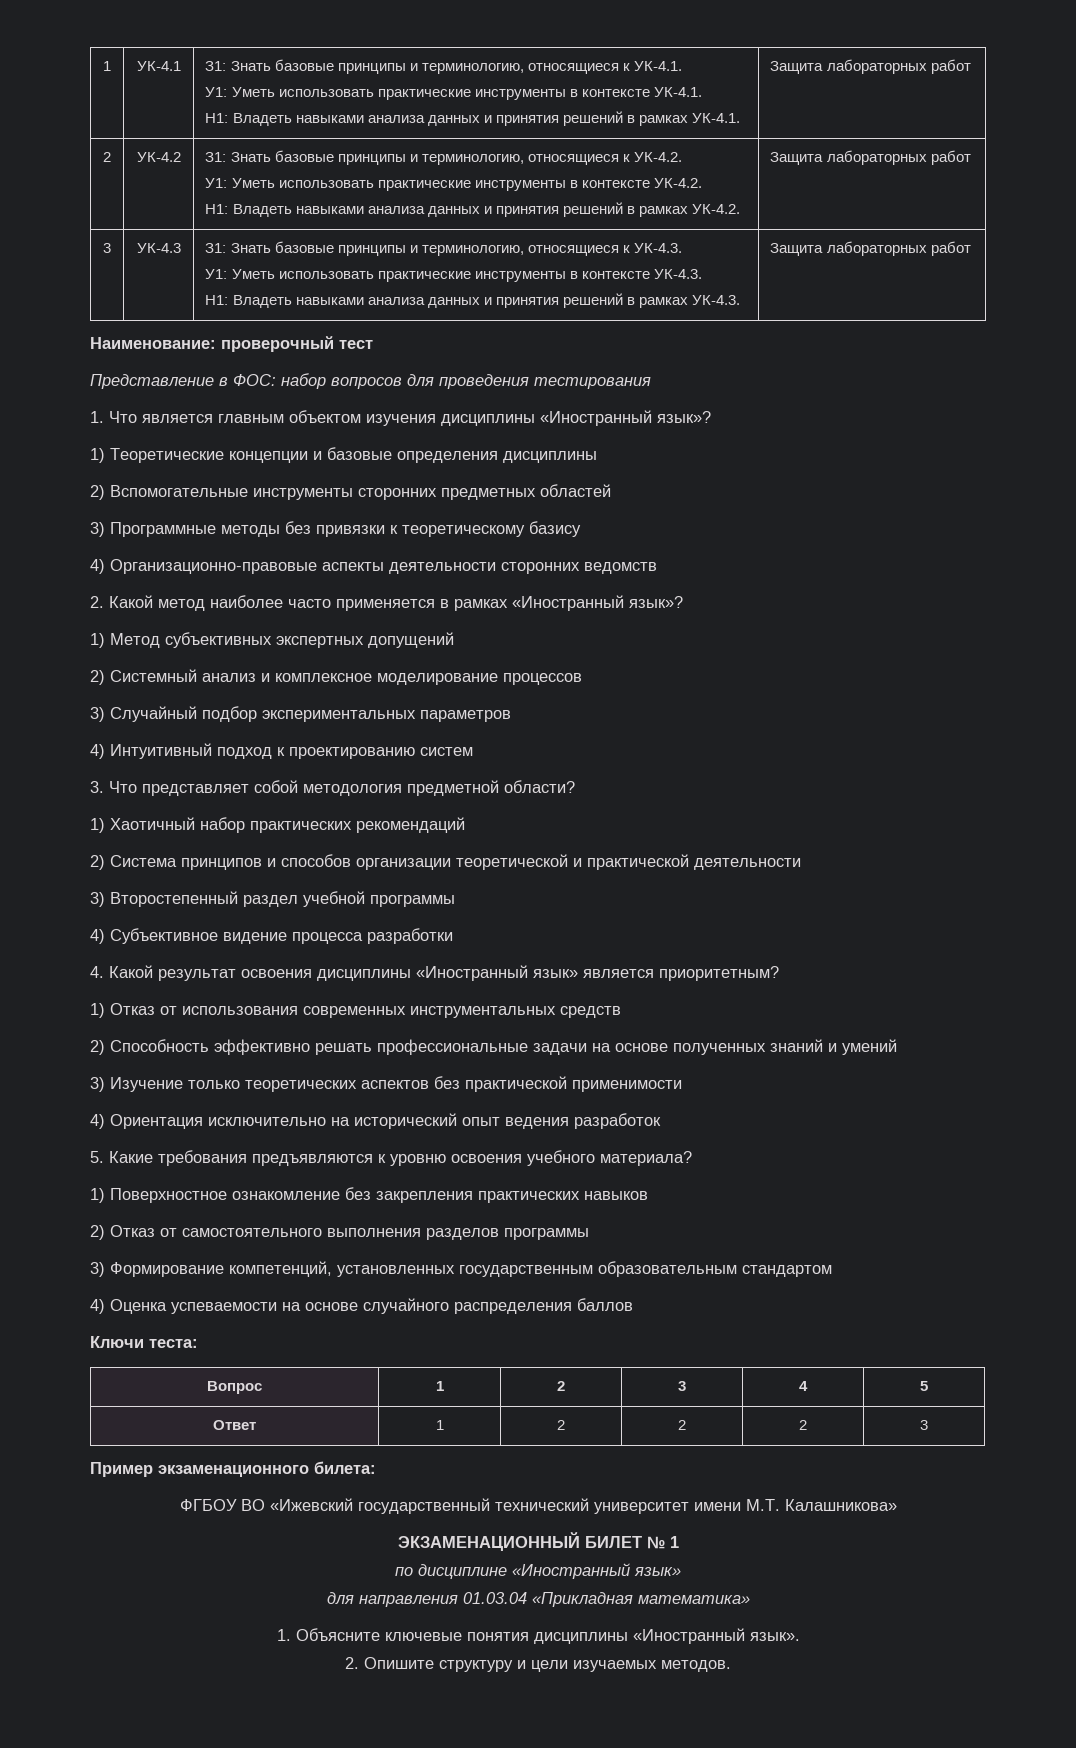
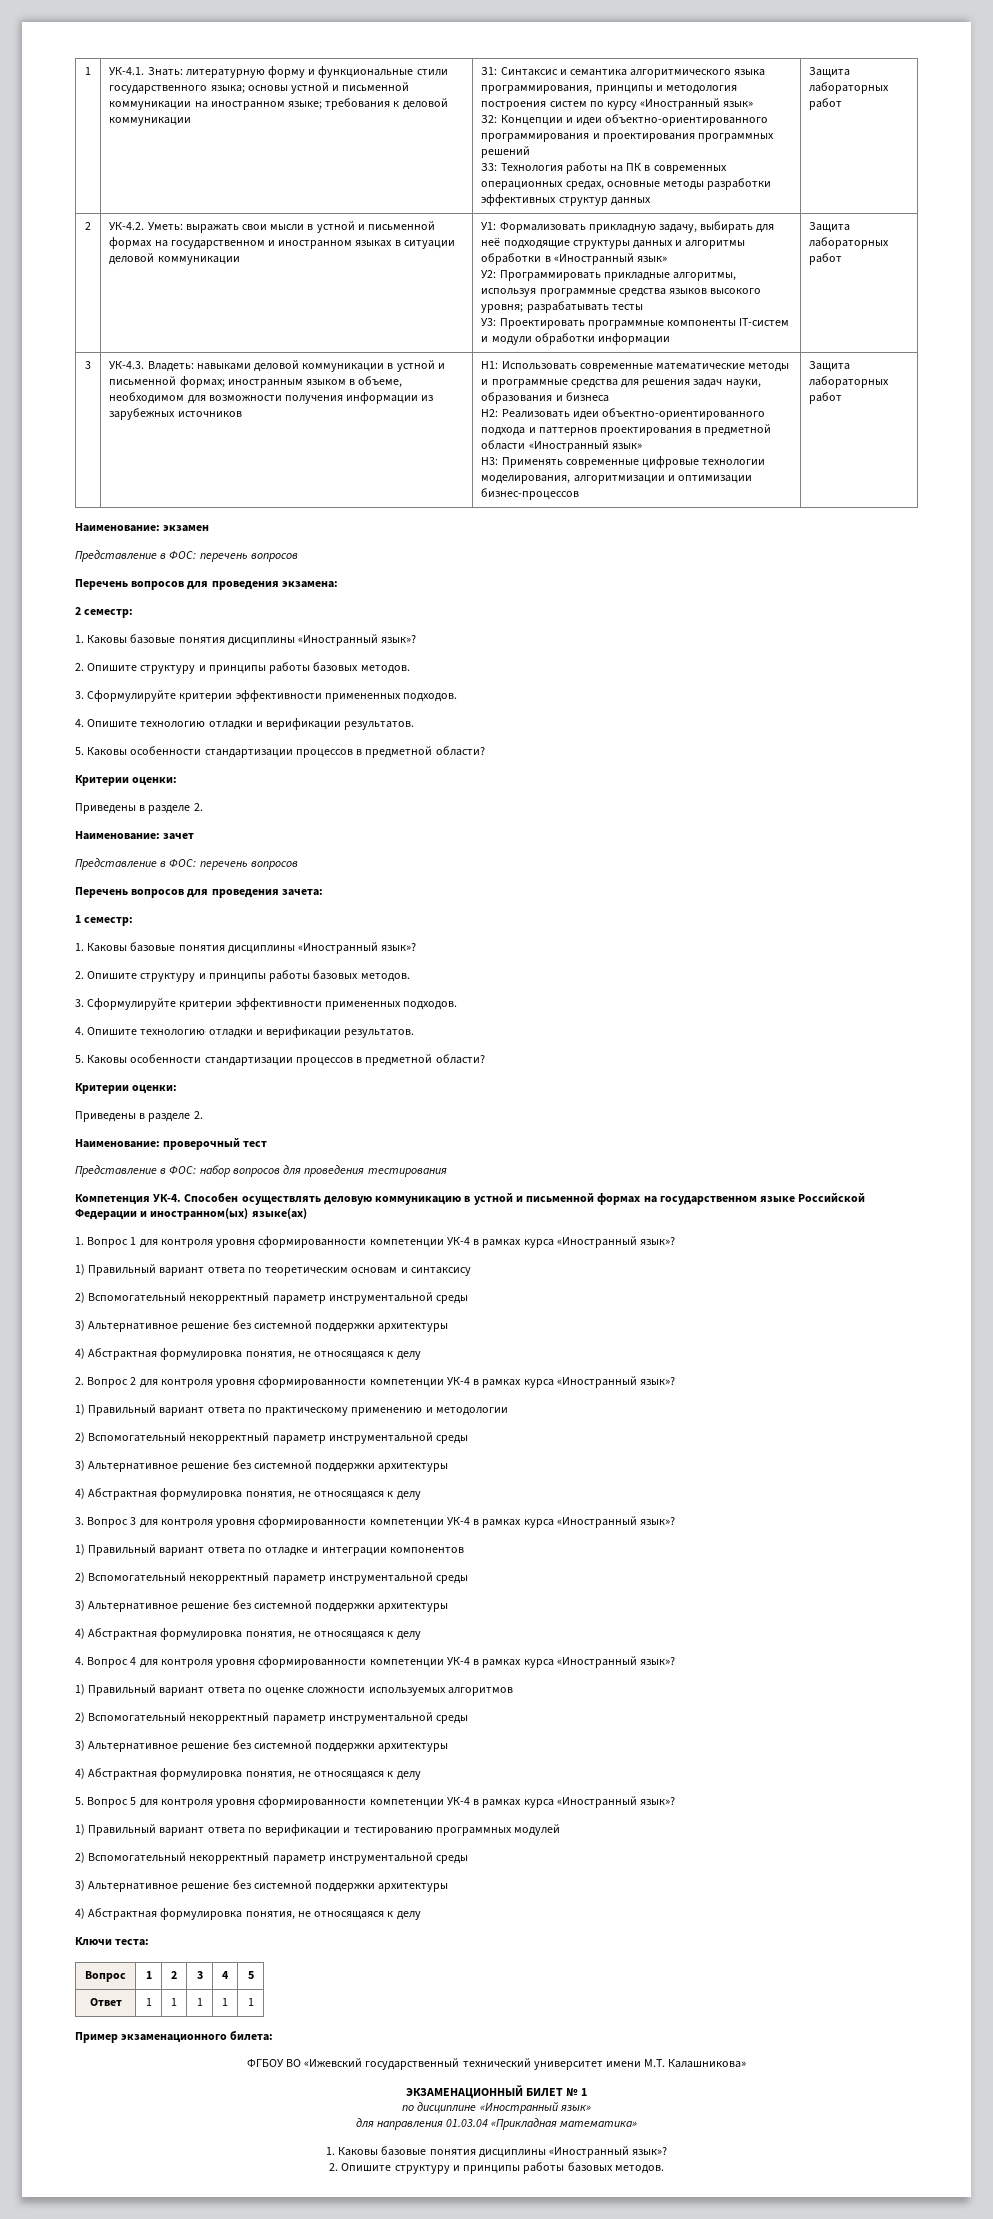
[103,61,111,71] [136,61,181,71] [205,59,682,74] [205,87,702,100] [205,111,740,126] [770,59,971,74] [103,152,111,162] [136,152,181,162] [205,150,682,165] [205,178,702,191] [205,202,740,217] [770,150,971,165] [103,243,111,253] [136,243,181,253] [205,241,682,256] [205,269,702,282] [205,293,740,308] [770,241,971,256] 1 | УК-4.1 | З1: Знать базовые принципы и терминологию, относящиеся к УК-4.1. // У1: Уметь использовать практические инструменты в контексте УК-4.1. // Н1: Владеть навыками анализа данных и принятия решений в рамках УК-4.1. | Защита лабораторных работ // 2 | УК-4.2 | З1: Знать базовые принципы и терминологию, относящиеся к УК-4.2. // У1: Уметь использовать практические инструменты в контексте УК-4.2. // Н1: Владеть навыками анализа данных и принятия решений в рамках УК-4.2. | Защита лабораторных работ // 3 | УК-4.3 | З1: Знать базовые принципы и терминологию, относящиеся к УК-4.3. // У1: Уметь использовать практические инструменты в контексте УК-4.3. // Н1: Владеть навыками анализа данных и принятия решений в рамках УК-4.3. | Защита лабораторных работ -> [85,67,91,75] [109,66,448,78] [109,82,410,94] [109,98,448,110] [109,117,192,126] [481,67,766,78] [481,85,737,94] [481,98,754,110] [481,114,769,126] [481,133,774,142] [481,146,531,158] [481,162,727,174] [481,178,772,190] [481,194,651,206] [809,67,851,78] [809,82,890,94] [809,98,843,110] [85,222,91,230] [109,221,436,233] [109,237,455,249] [109,253,240,265] [481,221,775,233] [481,237,746,249] [481,253,667,265] [481,270,736,281] [481,288,762,297] [481,301,643,313] [481,318,790,329] [481,333,670,345] [809,222,851,233] [809,237,890,249] [809,253,843,265] [85,361,91,369] [109,360,445,372] [109,376,403,388] [109,392,434,404] [109,408,242,420] [481,361,790,372] [481,379,761,388] [481,392,609,404] [481,408,765,420] [481,424,772,436] [481,440,642,452] [481,456,766,468] [481,475,752,484] [481,488,580,500] [809,361,851,372] [809,376,890,388] [809,392,843,404] [75,523,210,532] [75,550,298,562] [75,579,338,590] [75,607,134,618] [75,634,417,646] [75,662,410,674] [75,690,458,702] [75,718,415,730] [75,746,485,758] [75,775,178,786] [75,803,203,814] [75,831,195,840] [75,858,298,870] [75,887,323,898] [75,915,134,926] [75,942,417,954] [75,970,410,982] [75,998,458,1010] [75,1026,415,1038] [75,1054,485,1066] [75,1083,178,1094] [75,1111,203,1122] 1 | УК-4.1. Знать: литературную форму и функциональные стили государственного языка; основы устной и письменной коммуникации на иностранном языке; требования к деловой коммуникации | З1: Синтаксис и семантика алгоритмического языка программирования, принципы и методология построения систем по курсу «Иностранный язык» // З2: Концепции и идеи объектно-ориентированного программирования и проектирования программных решений // З3: Технология работы на ПК в современных операционных средах, основные методы разработки эффективных структур данных | Защита лабораторных работ // 2 | УК-4.2. Уметь: выражать свои мысли в устной и письменной формах на государственном и иностранном языках в ситуации деловой коммуникации | У1: Формализовать прикладную задачу, выбирать для неё подходящие структуры данных и алгоритмы обработки в «Иностранный язык» // У2: Программировать прикладные алгоритмы, используя программные средства языков высокого уровня; разрабатывать тесты // У3: Проектировать программные компоненты IT-систем и модули обработки информации | Защита лабораторных работ // 3 | УК-4.3. Владеть: навыками деловой коммуникации в устной и письменной формах; иностранным языком в объеме, необходимом для возможности получения информации из зарубежных источников | Н1: Использовать современные математические методы и программные средства для решения задач науки, образования и бизнеса // Н2: Реализовать идеи объектно-ориентированного подхода и паттернов проектирования в предметной области «Иностранный язык» // Н3: Применять современные цифровые технологии моделирования, алгоритмизации и оптимизации бизнес-процессов | Защита лабораторных работ // Наименование: экзамен // Представление в ФОС: перечень вопросов // Перечень вопросов для проведения экзамена: // 2 семестр: // 1. Каковы базовые понятия дисциплины «Иностранный язык»? // 2. Опишите структуру и принципы работы базовых методов. // 3. Сформулируйте критерии эффективности примененных подходов. // 4. Опишите технологию отладки и верификации результатов. // 5. Каковы особенности стандартизации процессов в предметной области? // Критерии оценки: // Приведены в разделе 2. // Наименование: зачет // Представление в ФОС: перечень вопросов // Перечень вопросов для проведения зачета: // 1 семестр: // 1. Каковы базовые понятия дисциплины «Иностранный язык»? // 2. Опишите структуру и принципы работы базовых методов. // 3. Сформулируйте критерии эффективности примененных подходов. // 4. Опишите технологию отладки и верификации результатов. // 5. Каковы особенности стандартизации процессов в предметной области? // Критерии оценки: // Приведены в разделе 2.
[90,410,711,426] [90,447,597,463] [90,484,611,500] [90,521,581,537] [90,559,657,574] [90,595,683,611] [90,632,454,648] [90,669,582,685] [90,706,511,722] [90,743,473,759] [90,780,575,796] [90,817,465,833] [90,854,801,870] [90,891,455,907] [90,928,453,944] [90,965,779,981] [90,1003,621,1018] [90,1039,897,1055] [90,1076,682,1092] [90,1113,661,1129] [90,1150,692,1166] [90,1187,648,1203] [90,1225,589,1240] [90,1261,832,1277] [90,1298,633,1314] 1. Что является главным объектом изучения дисциплины «Иностранный язык»? // 1) Теоретические концепции и базовые определения дисциплины // 2) Вспомогательные инструменты сторонних предметных областей // 3) Программные методы без привязки к теоретическому базису // 4) Организационно-правовые аспекты деятельности сторонних ведомств // 2. Какой метод наиболее часто применяется в рамках «Иностранный язык»? // 1) Метод субъективных экспертных допущений // 2) Системный анализ и комплексное моделирование процессов // 3) Случайный подбор экспериментальных параметров // 4) Интуитивный подход к проектированию систем // 3. Что представляет собой методология предметной области? // 1) Хаотичный набор практических рекомендаций // 2) Система принципов и способов организации теоретической и практической деятельности // 3) Второстепенный раздел учебной программы // 4) Субъективное видение процесса разработки // 4. Какой результат освоения дисциплины «Иностранный язык» является приоритетным? // 1) Отказ от использования современных инструментальных средств // 2) Способность эффективно решать профессиональные задачи на основе полученных знаний и умений // 3) Изучение только теоретических аспектов без практической применимости // 4) Ориентация исключительно на исторический опыт ведения разработок // 5. Какие требования предъявляются к уровню освоения учебного материала? // 1) Поверхностное ознакомление без закрепления практических навыков // 2) Отказ от самостоятельного выполнения разделов программы // 3) Формирование компетенций, установленных государственным образовательным стандартом // 4) Оценка успеваемости на основе случайного распределения баллов -> [75,1192,866,1205] [75,1208,307,1220] [75,1236,676,1248] [75,1264,471,1276] [75,1292,469,1304] [75,1320,449,1332] [75,1348,421,1360] [75,1376,676,1388] [75,1404,508,1416] [75,1432,469,1444] [75,1460,449,1472] [75,1488,421,1500] [75,1516,676,1528] [75,1544,464,1556] [75,1572,469,1584] [75,1600,449,1612] [75,1628,421,1640] [75,1656,676,1668] [75,1684,513,1696] [75,1712,469,1724] [75,1740,449,1752] [75,1768,421,1780] [75,1796,676,1808] [75,1824,561,1836] [75,1852,469,1864] [75,1880,449,1892] [75,1908,421,1920] Компетенция УК-4. Способен осуществлять деловую коммуникацию в устной и письменной формах на государственном языке Российской Федерации и иностранном(ых) языке(ах) // 1. Вопрос 1 для контроля уровня сформированности компетенции УК-4 в рамках курса «Иностранный язык»? // 1) Правильный вариант ответа по теоретическим основам и синтаксису // 2) Вспомогательный некорректный параметр инструментальной среды // 3) Альтернативное решение без системной поддержки архитектуры // 4) Абстрактная формулировка понятия, не относящаяся к делу // 2. Вопрос 2 для контроля уровня сформированности компетенции УК-4 в рамках курса «Иностранный язык»? // 1) Правильный вариант ответа по практическому применению и методологии // 2) Вспомогательный некорректный параметр инструментальной среды // 3) Альтернативное решение без системной поддержки архитектуры // 4) Абстрактная формулировка понятия, не относящаяся к делу // 3. Вопрос 3 для контроля уровня сформированности компетенции УК-4 в рамках курса «Иностранный язык»? // 1) Правильный вариант ответа по отладке и интеграции компонентов // 2) Вспомогательный некорректный параметр инструментальной среды // 3) Альтернативное решение без системной поддержки архитектуры // 4) Абстрактная формулировка понятия, не относящаяся к делу // 4. Вопрос 4 для контроля уровня сформированности компетенции УК-4 в рамках курса «Иностранный язык»? // 1) Правильный вариант ответа по оценке сложности используемых алгоритмов // 2) Вспомогательный некорректный параметр инструментальной среды // 3) Альтернативное решение без системной поддержки архитектуры // 4) Абстрактная формулировка понятия, не относящаяся к делу // 5. Вопрос 5 для контроля уровня сформированности компетенции УК-4 в рамках курса «Иностранный язык»? // 1) Правильный вариант ответа по верификации и тестированию программных модулей // 2) Вспомогательный некорректный параметр инструментальной среды // 3) Альтернативное решение без системной поддержки архитектуры // 4) Абстрактная формулировка понятия, не относящаяся к делу
[557,1420,565,1430] [678,1420,686,1430] [799,1420,807,1430] [920,1420,928,1430] 2 | 2 | 2 | 3 -> [171,1998,177,2006] [196,1998,203,2006] [222,1998,228,2006] [247,1998,254,2006] 1 | 1 | 1 | 1
[295,1628,800,1644] [345,1657,657,1672] Объясните ключевые понятия дисциплины «Иностранный язык». // 2. Опишите структуру и цели изучаемых -> [338,2146,668,2158] [329,2162,613,2174] Каковы базовые понятия дисциплины «Иностранный язык»? // 2. Опишите структуру и принципы работы базовых

